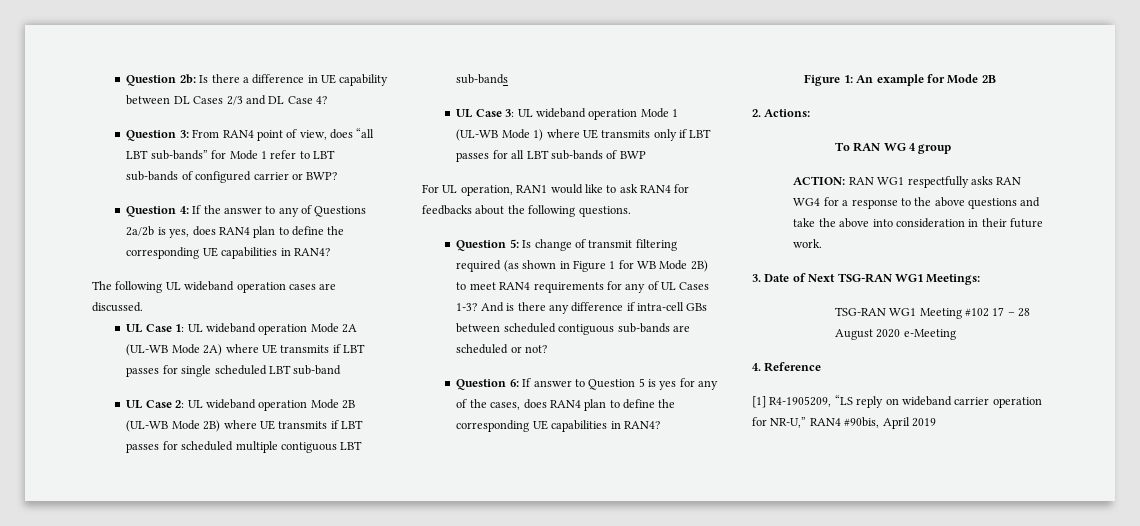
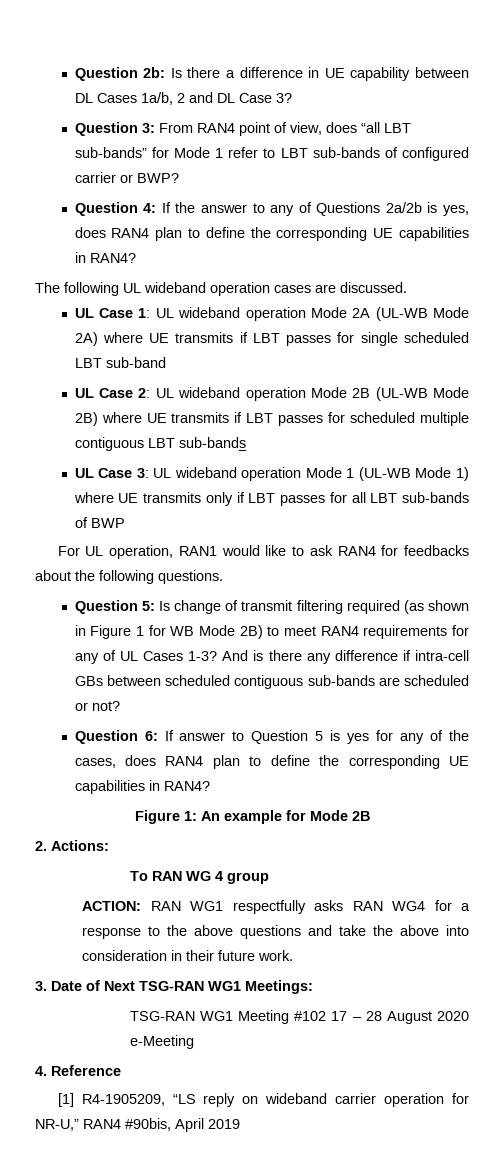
[226,96,243,105] 2/3 -> [140,92,185,105] 1a/b, 2
[316,96,328,104] 4? -> [275,93,292,103] 3?

